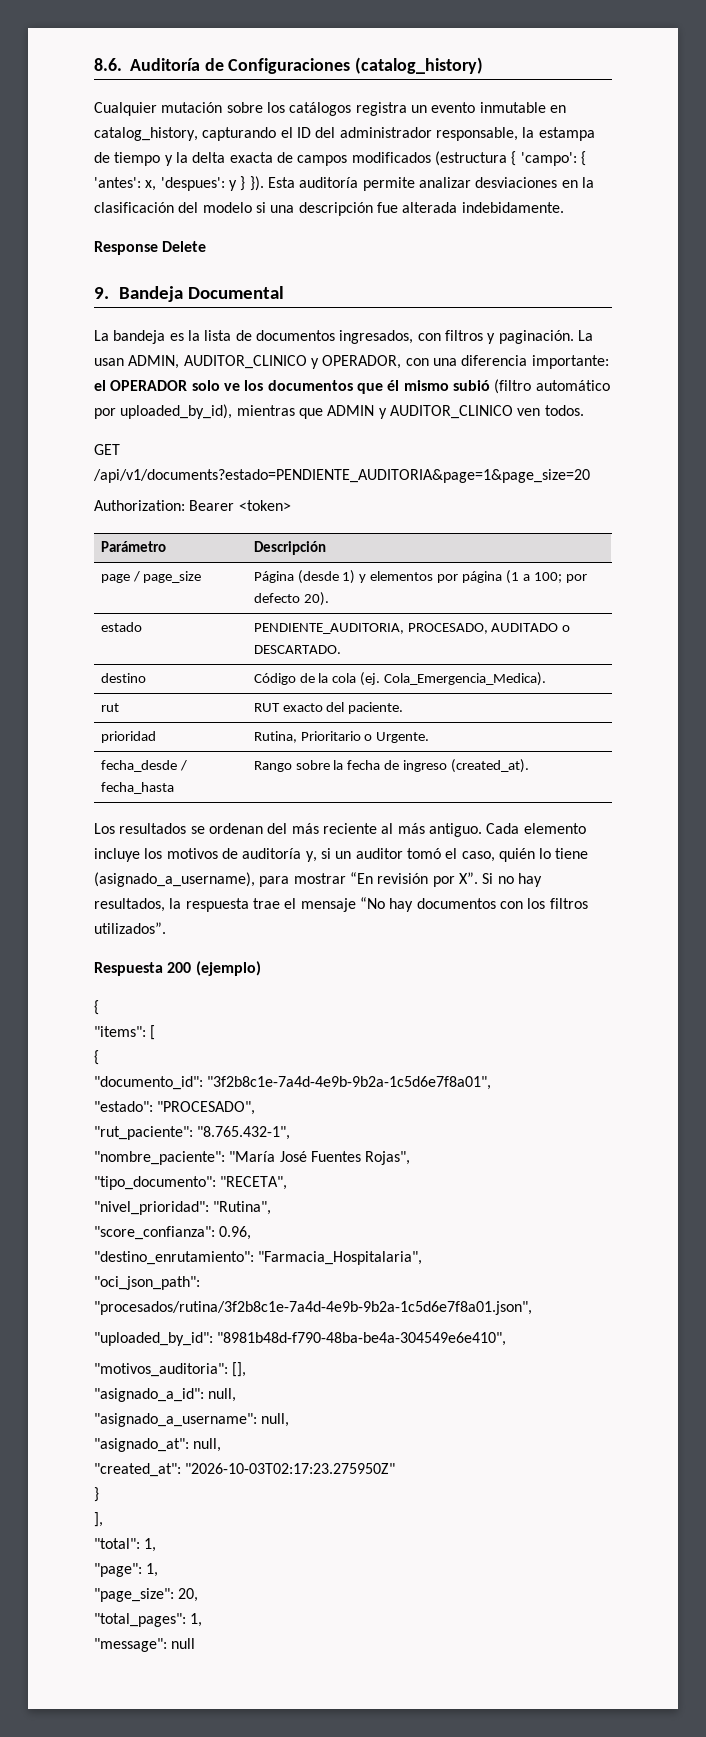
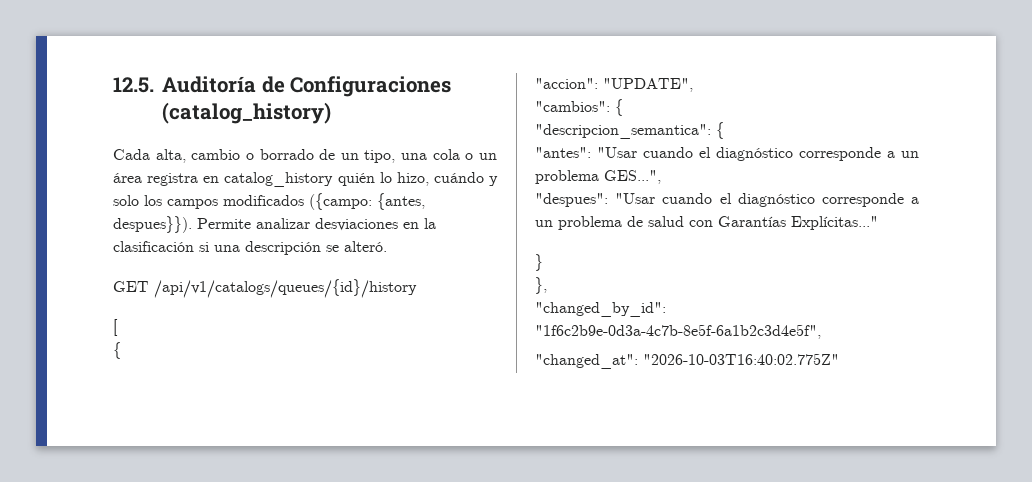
[94,58,122,71] 8.6. -> [113,77,154,93] 12.5.
[94,102,566,116] [94,127,595,141] [94,151,586,166] [94,176,415,191] Cualquier mutación sobre los catálogos registra un evento inmutable en catalog_history, capturando el ID del administrador responsable, la estampa de tiempo y la delta exacta de campos modificados (estructura { 'campo': { 'antes': x, 'despues': y } }). Esta auditoría permite -> [113,149,497,163] [113,172,498,187] [113,193,425,210] [113,216,251,233] Cada alta, cambio o borrado de un tipo, una cola o un área registra en catalog_history quién lo hizo, cuándo y solo los campos modificados ({campo: {antes, despues}}). Permite
[178,202,252,213] del modelo -> (194, 246) none
[376,202,564,213] [94,241,207,255] [94,286,284,302] [94,330,593,344] [94,355,609,369] [94,379,610,394] [94,404,584,419] [94,444,120,455] [93,469,590,483] [94,500,291,511] [100,541,166,552] [253,541,326,555] [100,571,202,583] [253,570,587,584] [253,592,329,606] [100,622,142,632] [253,623,571,634] [253,645,341,654] [100,673,146,683] [253,672,547,686] [100,703,119,712] [253,702,404,714] [100,731,156,743] [253,731,430,743] [100,760,187,772] [100,782,174,794] [253,759,530,773] [94,823,586,837] [94,848,589,862] [94,872,542,887] [94,897,588,912] [94,922,166,934] [94,961,261,976] [94,1000,99,1015] [94,1025,156,1040] [94,1050,99,1065] [94,1076,492,1090] [94,1101,256,1115] [94,1126,291,1140] [94,1151,411,1165] [94,1176,288,1190] [94,1201,272,1215] [94,1226,252,1240] [94,1251,423,1265] [94,1276,200,1290] [94,1301,532,1315] [94,1332,507,1346] [94,1362,247,1377] [94,1388,237,1402] [94,1413,290,1427] [94,1438,222,1452] [94,1463,396,1477] [94,1487,99,1502] [94,1512,103,1527] [94,1538,157,1552] [94,1563,159,1577] [94,1588,199,1602] [94,1613,203,1627] [94,1638,196,1652] fue alterada indebidamente. // Response Delete // 9. Bandeja Documental // La bandeja es la lista de documentos ingresados, con filtros y paginación. La usan ADMIN, AUDITOR_CLINICO y OPERADOR, con una diferencia importante: el OPERADOR solo ve los documentos que él mismo subió (filtro automático por uploaded_by_id), mientras que ADMIN y AUDITOR_CLINICO ven todos. // GET /api/v1/documents?estado=PENDIENTE_AUDITORIA&page=1&page_size=20 // Authorization: Bearer <token> // Parámetro | Descripción // page / page_size | Página (desde 1) y elementos por página (1 a 100; por defecto 20). // estado | PENDIENTE_AUDITORIA, PROCESADO, AUDITADO o DESCARTADO. // destino | Código de la cola (ej. Cola_Emergencia_Medica). // rut | RUT exacto del paciente. // prioridad | Rutina, Prioritario o Urgente. // fecha_desde / fecha_hasta | Rango sobre la fecha de ingreso (created_at). // Los resultados se ordenan del más reciente al más antiguo. Cada elemento incluye los motivos de auditoría y, si un auditor tomó el caso, quién lo tiene (asignado_a_username), para mostrar “En revisión por X”. Si no hay resultados, la respuesta trae el mensaje “No hay documentos con los filtros utilizados”. // Respuesta 200 (ejemplo) // { // "items": [ // { // "documento_id": "3f2b8c1e-7a4d-4e9b-9b2a-1c5d6e7f8a01", // "estado": "PROCESADO", // "rut_paciente": "8.765.432-1", // "nombre_paciente": "María José Fuentes Rojas", // "tipo_documento": "RECETA", // "nivel_prioridad": "Rutina", // "score_confianza": 0.96, // "destino_enrutamiento": "Farmacia_Hospitalaria", // "oci_json_path": "procesados/rutina/3f2b8c1e-7a4d-4e9b-9b2a-1c5d6e7f8a01.json", // "uploaded_by_id": "8981b48d-f790-48ba-be4a-304549e6e410", // "motivos_auditoria": [], // "asignado_a_id": null, // "asignado_a_username": null, // "asignado_at": null, // "created_at": "2026-10-03T02:17:23.275950Z" // } // ], // "total": 1, // "page": 1, // "page_size": 20, // "total_pages": 1, // "message": null -> [326,241,387,252] [113,279,417,298] [113,319,118,336] [113,342,121,359] [535,78,693,92] [535,99,623,116] [535,122,724,139] [535,147,919,161] [535,170,661,184] [535,193,919,207] [535,216,878,230] [535,254,543,271] [535,277,547,294] [535,302,666,317] [535,324,821,339] [535,353,839,369] se alteró. // GET /api/v1/catalogs/queues/{id}/history // [ // { // "accion": "UPDATE", // "cambios": { // "descripcion_semantica": { // "antes": "Usar cuando el diagnóstico corresponde a un problema GES...", // "despues": "Usar cuando el diagnóstico corresponde a un problema de salud con Garantías Explícitas..." // } // }, // "changed_by_id": "1f6c2b9e-0d3a-4c7b-8e5f-6a1b2c3d4e5f", // "changed_at": "2026-10-03T16:40:02.775Z"

